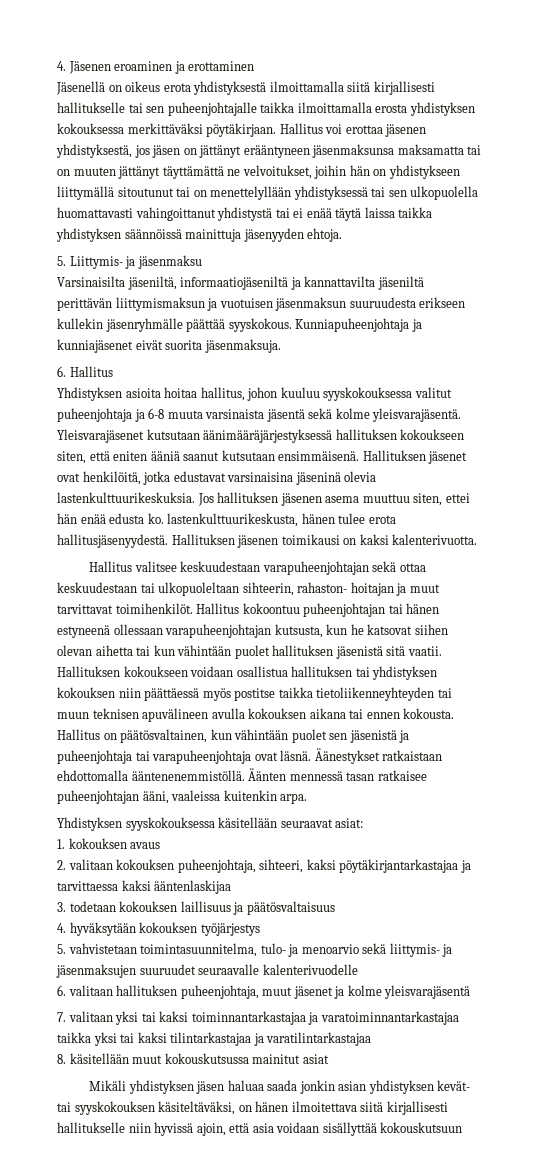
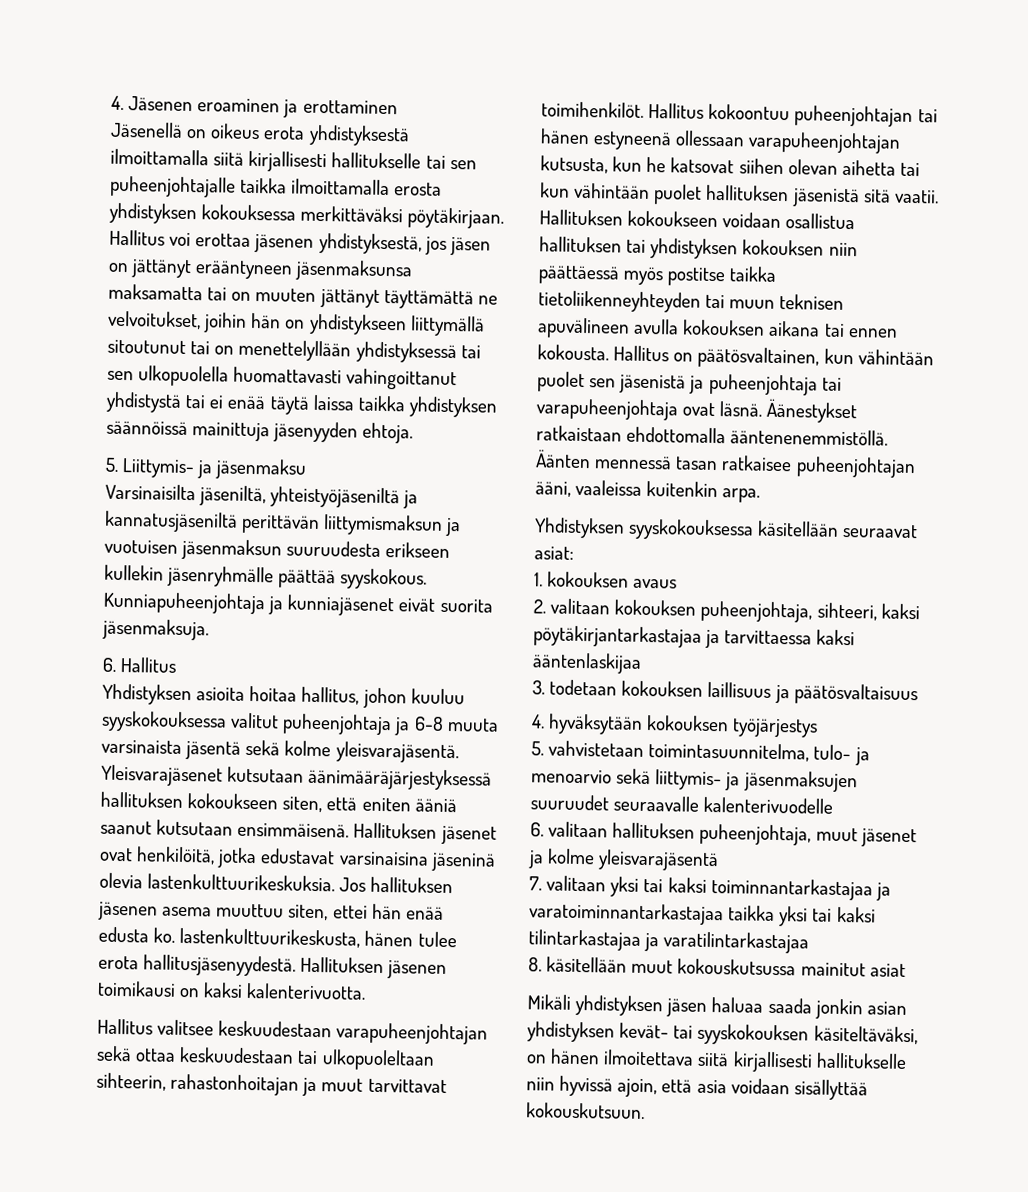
[180,276,424,290] informaatiojäseniltä ja kannattavilta jäseniltä -> [270,486,419,509] [104,510,238,533] yhteistyöjäseniltä ja kannatusjäseniltä
[297,582,394,596] rahaston- hoitajan -> [170,1073,300,1096] rahastonhoitajan
[380,1122,463,1133] kokouskutsuun -> [526,1102,645,1120] kokouskutsuun.

